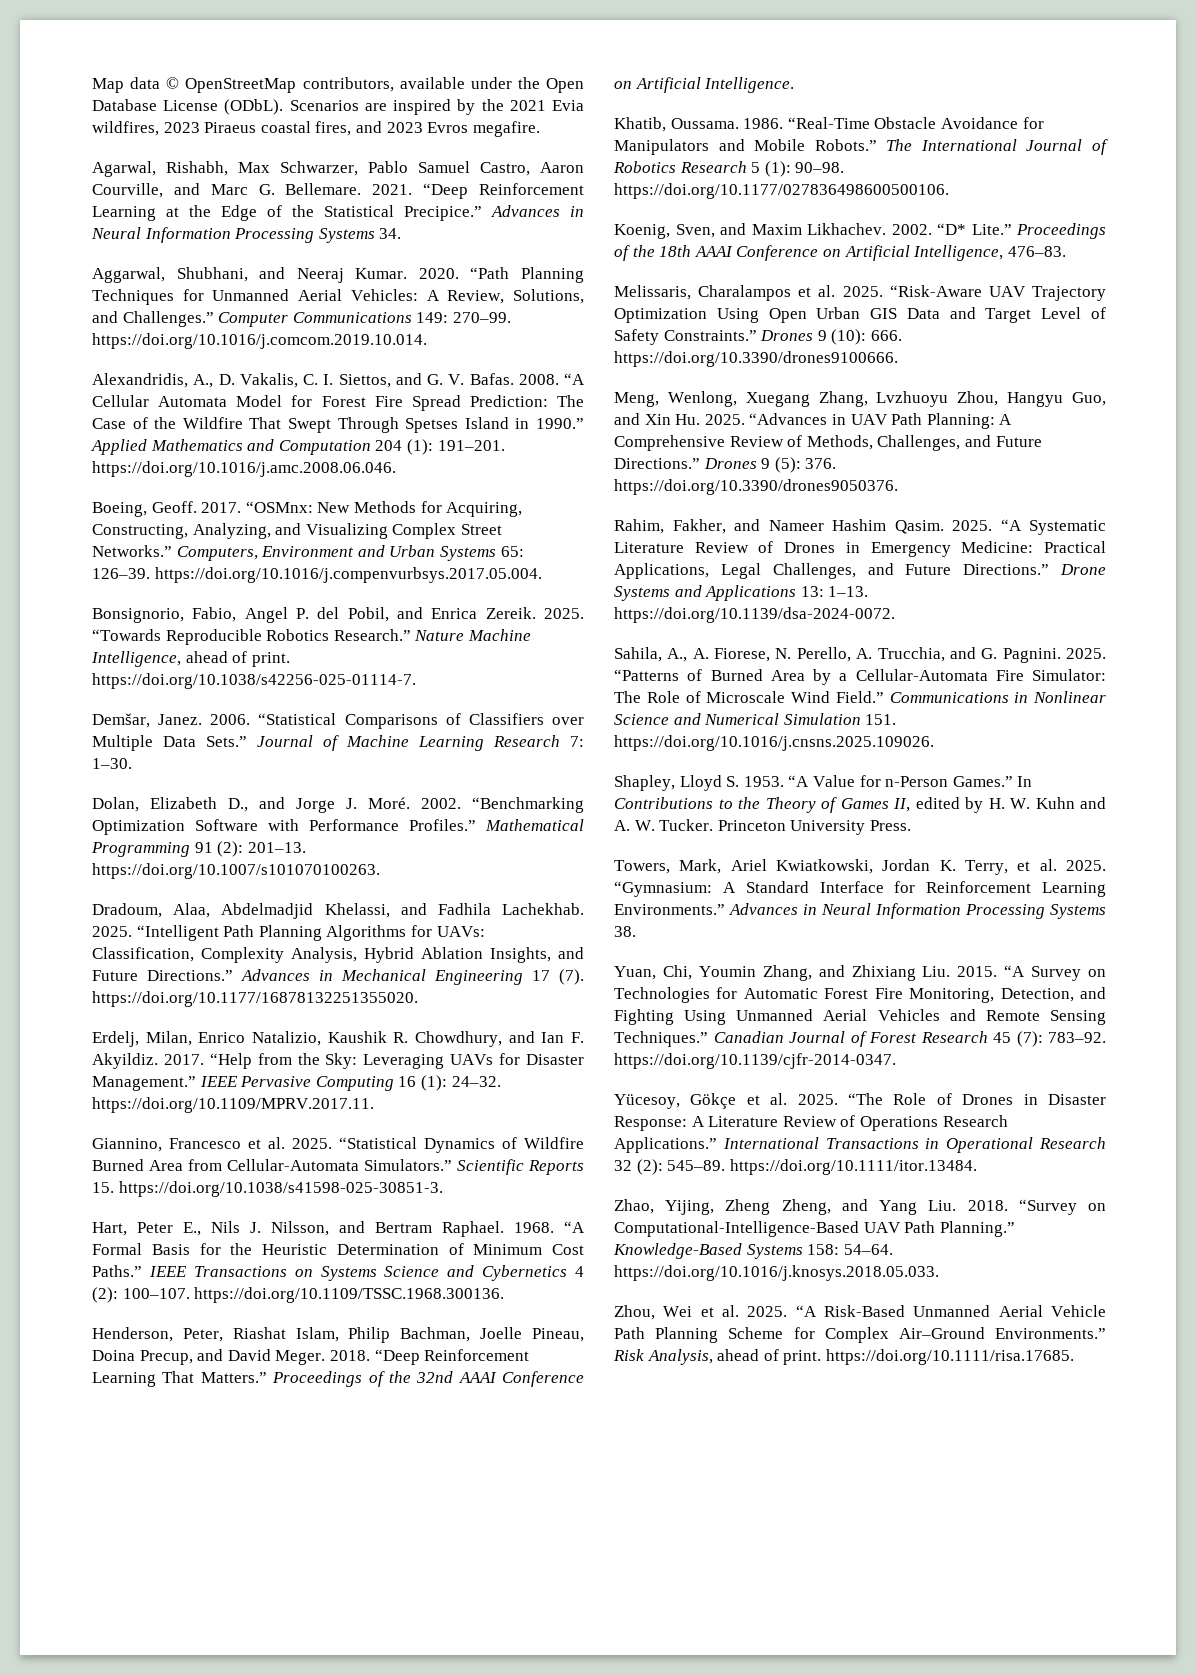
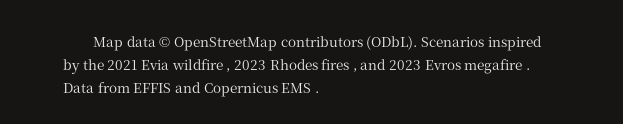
[302,77,584,93] [92,99,219,111] contributors, available under the Open Database License -> [280,36,363,47] contributors
[364,103,387,111] are -> (484, 42) none
[92,121,540,137] [92,161,584,177] [92,183,584,199] [92,205,584,221] [91,227,402,243] [92,267,584,283] [92,289,584,305] [92,311,511,327] [92,333,427,349] [92,373,585,388] [92,395,584,411] [92,417,584,433] [91,439,505,455] [92,461,396,477] [92,501,523,517] [92,523,502,539] [92,545,524,561] [92,567,542,583] [92,607,584,623] [92,629,531,645] [91,651,290,667] [92,673,416,689] [92,713,584,729] [92,735,584,751] [92,758,132,769] [92,797,584,813] [92,819,584,835] [91,841,306,857] [92,863,380,879] [92,903,584,919] [92,925,485,941] [92,947,584,963] [92,969,584,985] [92,991,418,1007] [92,1031,584,1047] [92,1053,585,1069] [92,1075,501,1091] [92,1097,374,1113] [92,1137,584,1153] [92,1159,584,1175] [92,1181,443,1197] [92,1221,585,1237] [92,1243,584,1255] [92,1265,584,1281] [92,1287,505,1303] [92,1327,584,1343] [92,1349,530,1365] [92,1371,584,1387] [614,77,795,93] [614,117,1044,132] [614,139,1108,155] [613,161,845,177] [614,183,949,199] [614,223,1106,239] [614,245,1066,261] [614,285,1106,301] [614,307,1106,323] [614,329,902,345] [614,351,898,367] [614,391,1106,407] [614,413,1013,429] [614,435,1042,451] [614,457,837,473] [614,479,898,495] [614,519,1106,535] [614,541,1106,557] [614,563,1106,579] [614,585,869,601] [614,607,895,623] [614,647,1106,663] [614,669,1106,685] [614,691,1106,703] [614,713,897,725] [614,735,934,751] [614,775,1033,791] [614,797,1106,813] [614,819,911,835] [614,859,1106,875] [614,881,1106,897] [614,903,1106,919] [614,926,636,937] [614,965,1106,981] [614,987,1106,1003] [614,1009,1106,1025] [614,1031,1106,1047] [614,1053,896,1069] [614,1093,1106,1109] [614,1115,1008,1131] [614,1137,1106,1153] [614,1159,977,1175] [614,1199,1106,1215] [614,1221,1015,1237] [613,1243,893,1259] [614,1265,939,1281] [614,1305,1106,1320] [614,1327,1106,1343] [613,1349,1074,1365] wildfires, 2023 Piraeus coastal fires, and 2023 Evros megafire. // Agarwal, Rishabh, Max Schwarzer, Pablo Samuel Castro, Aaron Courville, and Marc G. Bellemare. 2021. “Deep Reinforcement Learning at the Edge of the Statistical Precipice.” Advances in Neural Information Processing Systems 34. // Aggarwal, Shubhani, and Neeraj Kumar. 2020. “Path Planning Techniques for Unmanned Aerial Vehicles: A Review, Solutions, and Challenges.” Computer Communications 149: 270–99. https://doi.org/10.1016/j.comcom.2019.10.014. // Alexandridis, A., D. Vakalis, C. I. Siettos, and G. V. Bafas. 2008. “A Cellular Automata Model for Forest Fire Spread Prediction: The Case of the Wildfire That Swept Through Spetses Island in 1990.” Applied Mathematics and Computation 204 (1): 191–201. https://doi.org/10.1016/j.amc.2008.06.046. // Boeing, Geoff. 2017. “OSMnx: New Methods for Acquiring, Constructing, Analyzing, and Visualizing Complex Street Networks.” Computers, Environment and Urban Systems 65: 126–39. https://doi.org/10.1016/j.compenvurbsys.2017.05.004. // Bonsignorio, Fabio, Angel P. del Pobil, and Enrica Zereik. 2025. “Towards Reproducible Robotics Research.” Nature Machine Intelligence, ahead of print. https://doi.org/10.1038/s42256-025-01114-7. // Demšar, Janez. 2006. “Statistical Comparisons of Classifiers over Multiple Data Sets.” Journal of Machine Learning Research 7: 1–30. // Dolan, Elizabeth D., and Jorge J. Moré. 2002. “Benchmarking Optimization Software with Performance Profiles.” Mathematical Programming 91 (2): 201–13. https://doi.org/10.1007/s101070100263. // Dradoum, Alaa, Abdelmadjid Khelassi, and Fadhila Lachekhab. 2025. “Intelligent Path Planning Algorithms for UAVs: Classification, Complexity Analysis, Hybrid Ablation Insights, and Future Directions.” Advances in Mechanical Engineering 17 (7). https://doi.org/10.1177/16878132251355020. // Erdelj, Milan, Enrico Natalizio, Kaushik R. Chowdhury, and Ian F. Akyildiz. 2017. “Help from the Sky: Leveraging UAVs for Disaster Management.” IEEE Pervasive Computing 16 (1): 24–32. https://doi.org/10.1109/MPRV.2017.11. // Giannino, Francesco et al. 2025. “Statistical Dynamics of Wildfire Burned Area from Cellular-Automata Simulators.” Scientific Reports 15. https://doi.org/10.1038/s41598-025-30851-3. // Hart, Peter E., Nils J. Nilsson, and Bertram Raphael. 1968. “A Formal Basis for the Heuristic Determination of Minimum Cost Paths.” IEEE Transactions on Systems Science and Cybernetics 4 (2): 100–107. https://doi.org/10.1109/TSSC.1968.300136. // Henderson, Peter, Riashat Islam, Philip Bachman, Joelle Pineau, Doina Precup, and David Meger. 2018. “Deep Reinforcement Learning That Matters.” Proceedings of the 32nd AAAI Conference on Artificial Intelligence. // Khatib, Oussama. 1986. “Real-Time Obstacle Avoidance for Manipulators and Mobile Robots.” The International Journal of Robotics Research 5 (1): 90–98. https://doi.org/10.1177/027836498600500106. // Koenig, Sven, and Maxim Likhachev. 2002. “D* Lite.” Proceedings of the 18th AAAI Conference on Artificial Intelligence, 476–83. // Melissaris, Charalampos et al. 2025. “Risk-Aware UAV Trajectory Optimization Using Open Urban GIS Data and Target Level of Safety Constraints.” Drones 9 (10): 666. https://doi.org/10.3390/drones9100666. // Meng, Wenlong, Xuegang Zhang, Lvzhuoyu Zhou, Hangyu Guo, and Xin Hu. 2025. “Advances in UAV Path Planning: A Comprehensive Review of Methods, Challenges, and Future Directions.” Drones 9 (5): 376. https://doi.org/10.3390/drones9050376. // Rahim, Fakher, and Nameer Hashim Qasim. 2025. “A Systematic Literature Review of Drones in Emergency Medicine: Practical Applications, Legal Challenges, and Future Directions.” Drone Systems and Applications 13: 1–13. https://doi.org/10.1139/dsa-2024-0072. // Sahila, A., A. Fiorese, N. Perello, A. Trucchia, and G. Pagnini. 2025. “Patterns of Burned Area by a Cellular-Automata Fire Simulator: The Role of Microscale Wind Field.” Communications in Nonlinear Science and Numerical Simulation 151. https://doi.org/10.1016/j.cnsns.2025.109026. // Shapley, Lloyd S. 1953. “A Value for n-Person Games.” In Contributions to the Theory of Games II, edited by H. W. Kuhn and A. W. Tucker. Princeton University Press. // Towers, Mark, Ariel Kwiatkowski, Jordan K. Terry, et al. 2025. “Gymnasium: A Standard Interface for Reinforcement Learning Environments.” Advances in Neural Information Processing Systems 38. // Yuan, Chi, Youmin Zhang, and Zhixiang Liu. 2015. “A Survey on Technologies for Automatic Forest Fire Monitoring, Detection, and Fighting Using Unmanned Aerial Vehicles and Remote Sensing Techniques.” Canadian Journal of Forest Research 45 (7): 783–92. https://doi.org/10.1139/cjfr-2014-0347. // Yücesoy, Gökçe et al. 2025. “The Role of Drones in Disaster Response: A Literature Review of Operations Research Applications.” International Transactions in Operational Research 32 (2): 545–89. https://doi.org/10.1111/itor.13484. // Zhao, Yijing, Zheng Zheng, and Yang Liu. 2018. “Survey on Computational-Intelligence-Based UAV Path Planning.” Knowledge-Based Systems 158: 54–64. https://doi.org/10.1016/j.knosys.2018.05.033. // Zhou, Wei et al. 2025. “A Risk-Based Unmanned Aerial Vehicle Path Planning Scheme for Complex Air–Ground Environments.” Risk Analysis, ahead of print. https://doi.org/10.1111/risa.17685. -> [171,59,531,74] [63,82,319,97] wildfire , 2023 Rhodes fires , and 2023 Evros megafire . Data from EFFIS and Copernicus EMS .

